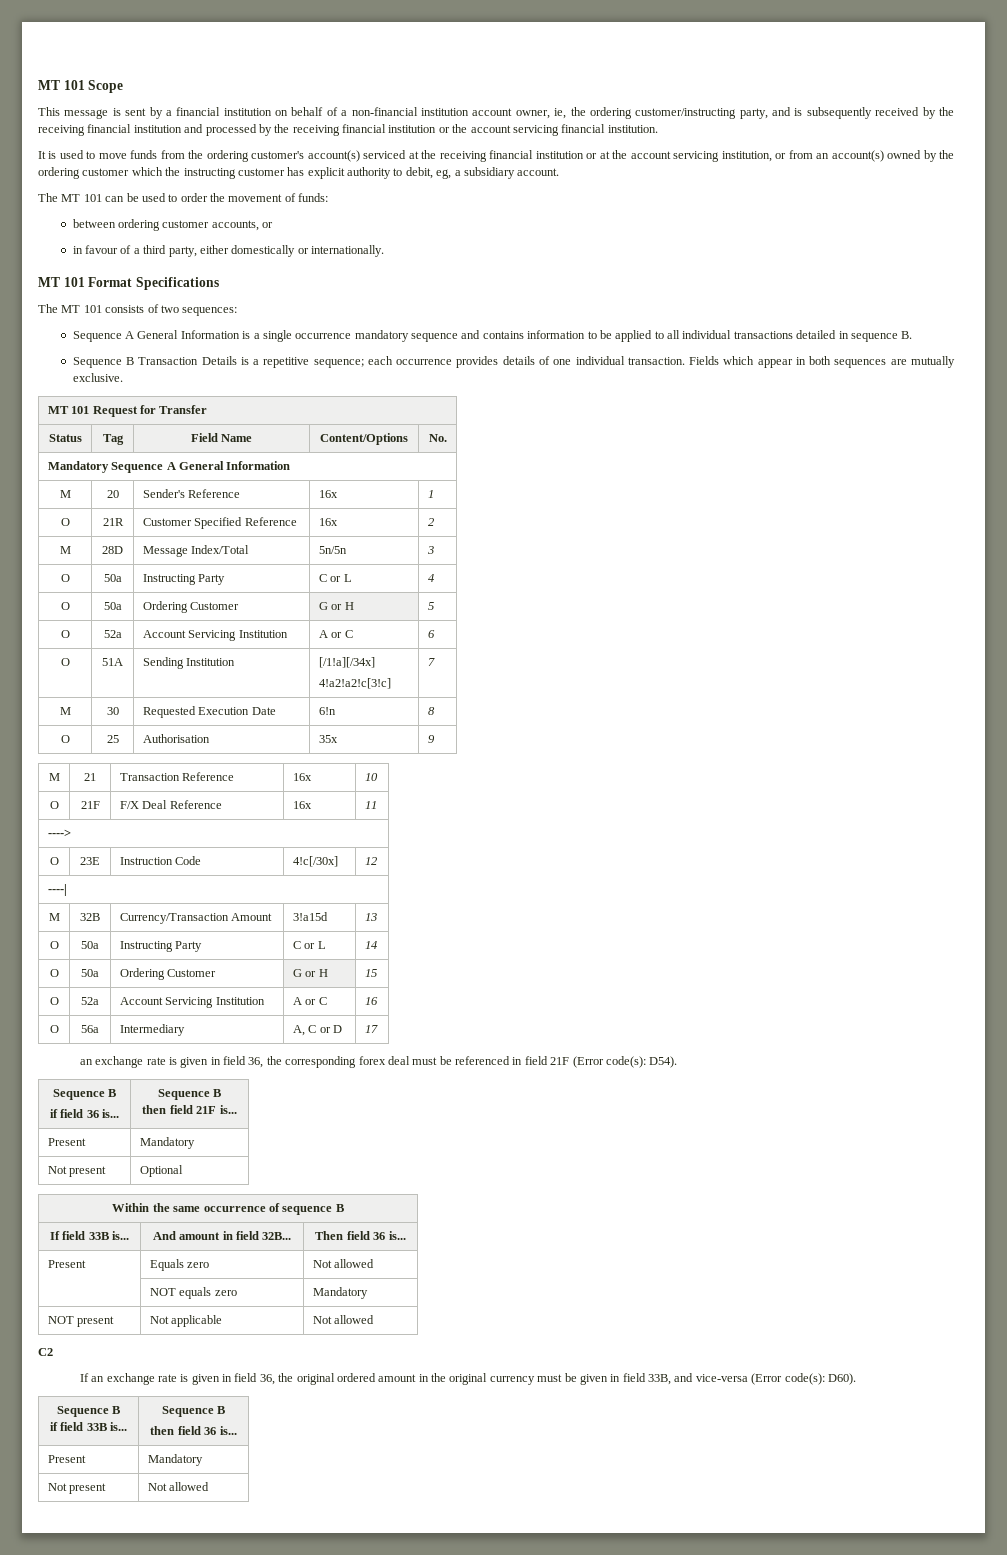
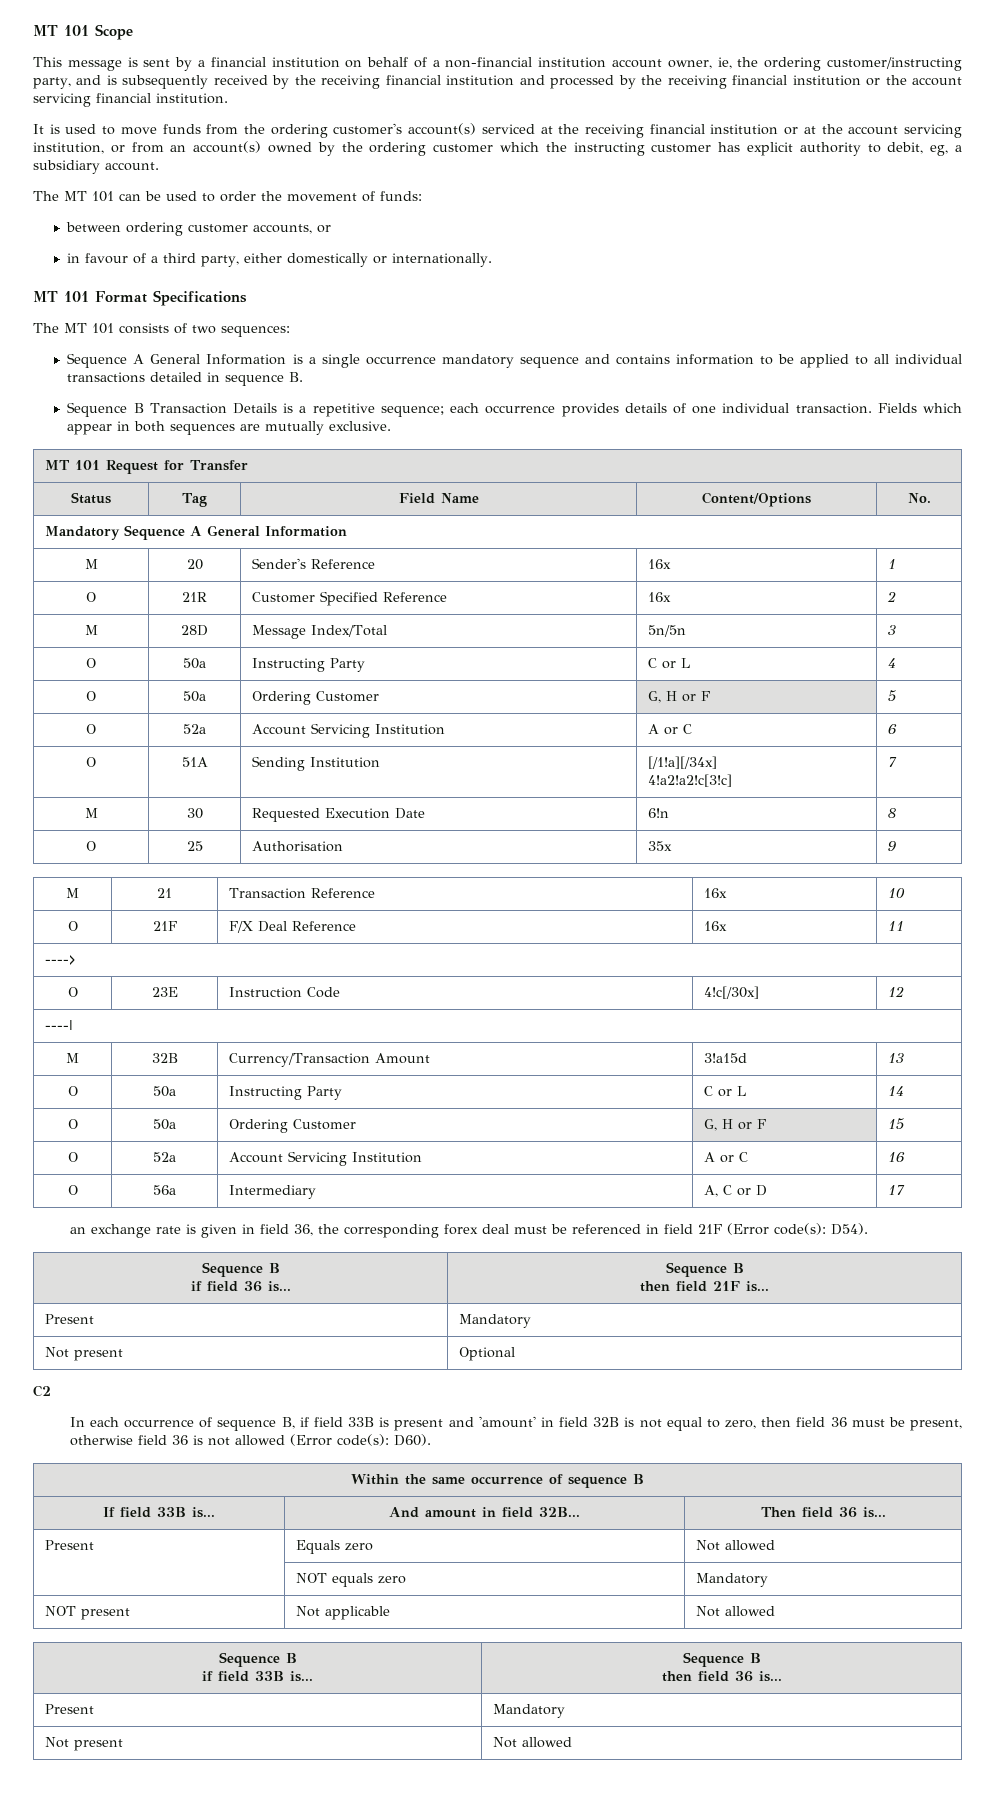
[318,602,354,610] G or H -> [647,691,710,703] G, H or F
[292,969,328,977] G or H -> [703,1119,766,1131] G, H or F
(183, 1171) none -> [33,1385,51,1397] [69,1416,962,1431] [69,1434,431,1446] // C2 // In each occurrence of sequence B, if field 33B is present and 'amount' in field 32B is not equal to zero, then field 36 must be present, otherwise field 36 is not allowed (Error code(s): D60).
[38,1348,53,1356] [79,1373,856,1385] // C2 // If an exchange rate is given in field 36, the original ordered amount in the original currency must be given in field 33B, and vice-versa (Error code(s): D60). -> (775, 1611) none

